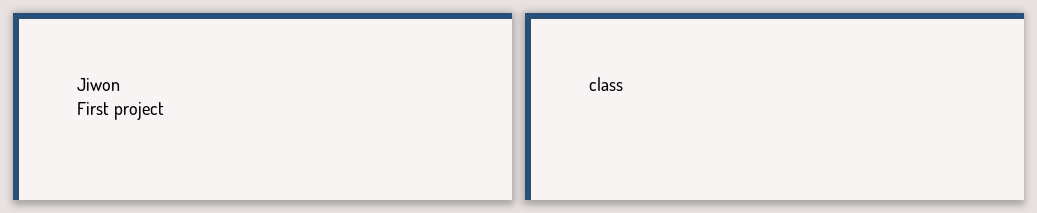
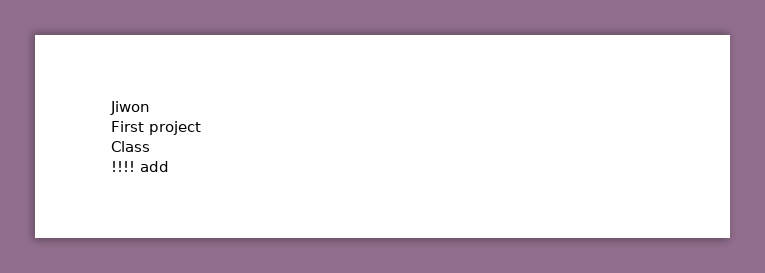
[589,77,623,91] class -> [111,141,150,152] [111,161,169,172] Class // !!!! add

